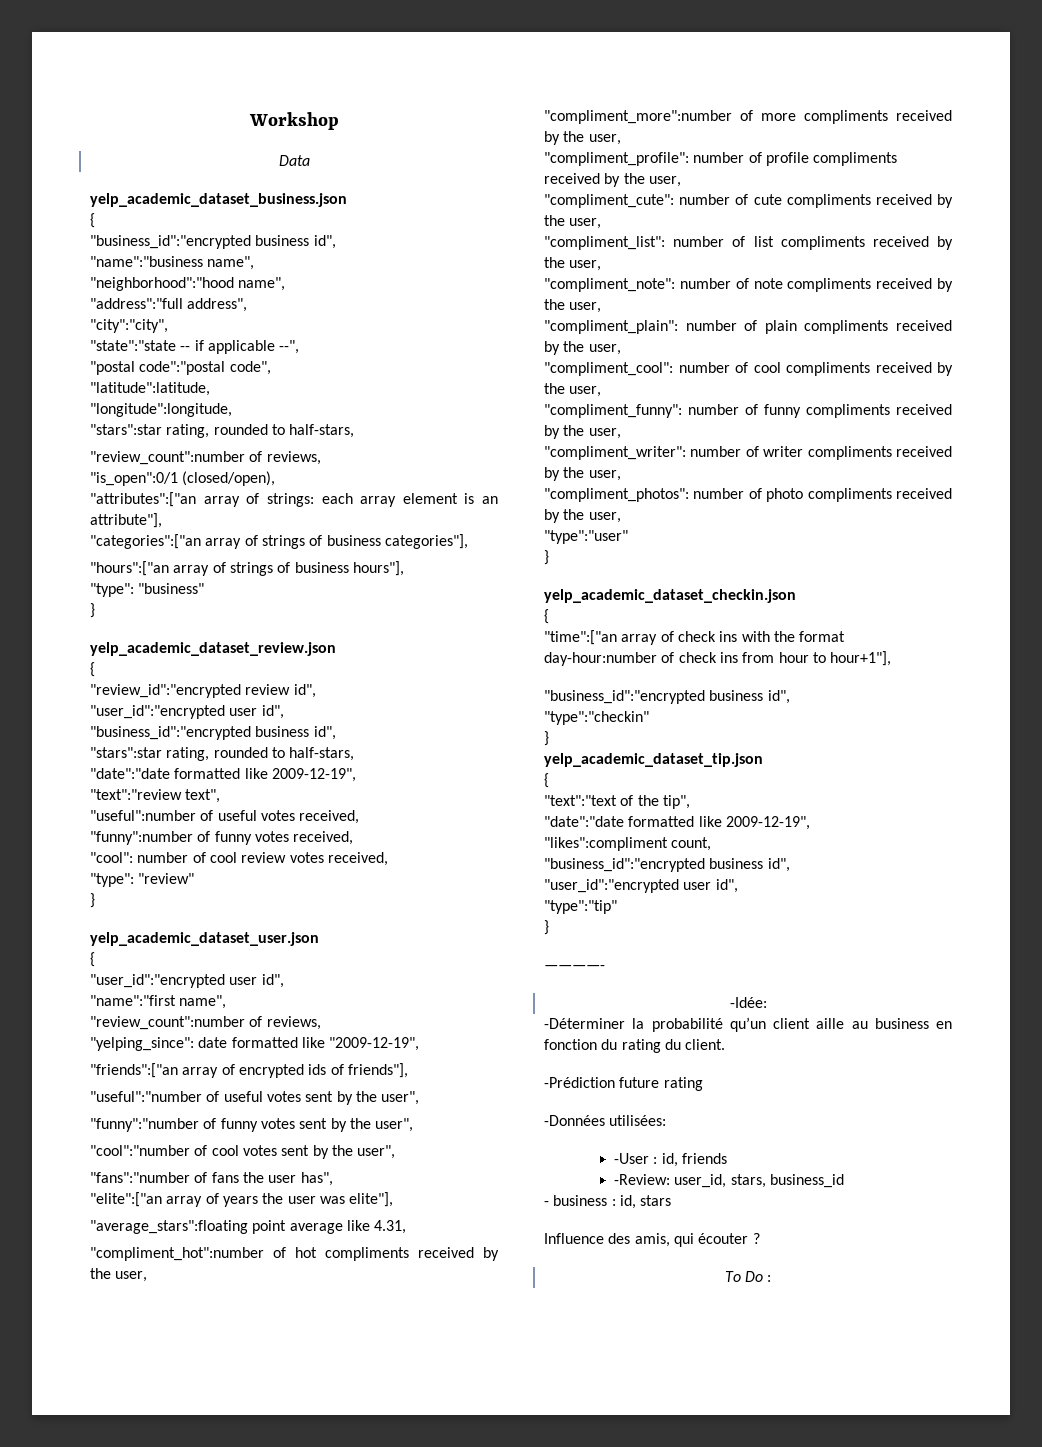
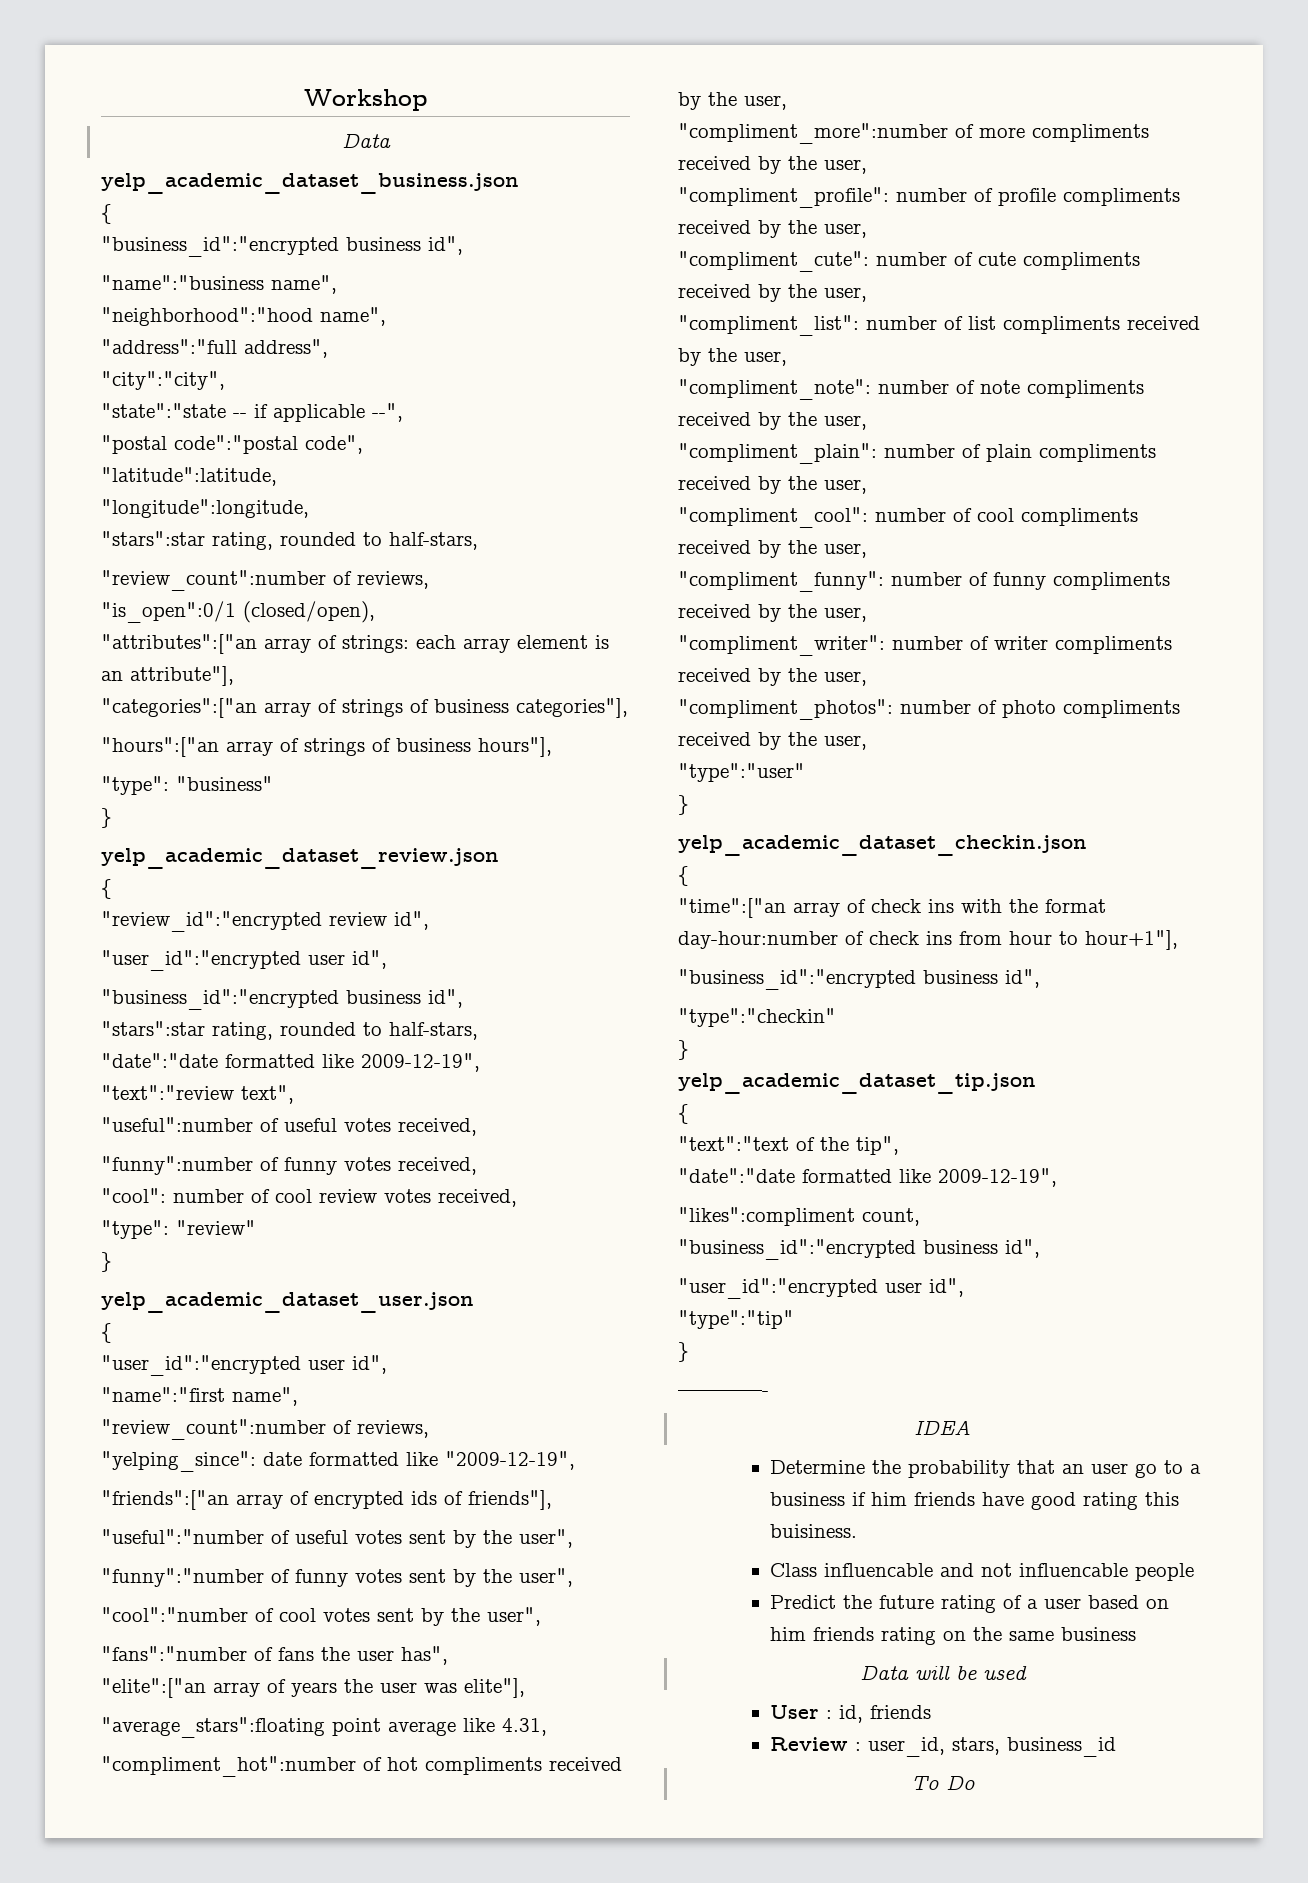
[729,997,767,1008] [544,1017,952,1032] [544,1039,726,1053] [544,1077,703,1091] [544,1115,667,1126] [614,1153,650,1164] -Idée: // -Déterminer la probabilité qu’un client aille au business en fonction du rating du client. // -Prédiction future rating // -Données utilisées: // -User -> [914,1420,971,1435] [769,1460,1201,1478] [769,1492,1179,1510] [769,1524,857,1538] [769,1563,1194,1581] [769,1595,1169,1613] [769,1627,1136,1645] [859,1665,1027,1680] [769,1705,819,1719] IDEA // Determine the probability that an user go to a business if him friends have good rating this buisiness. // Class influencable and not influencable people // Predict the future rating of a user based on him friends rating on the same business // Data will be used // User
[614,1174,671,1185] -Review: -> [769,1737,861,1751] Review :
[544,1195,672,1209] [544,1233,760,1247] // - business : id, stars // Influence des amis, qui écouter ? -> (1116, 1747) none
[767,1275,772,1282] : -> (975, 1782) none

